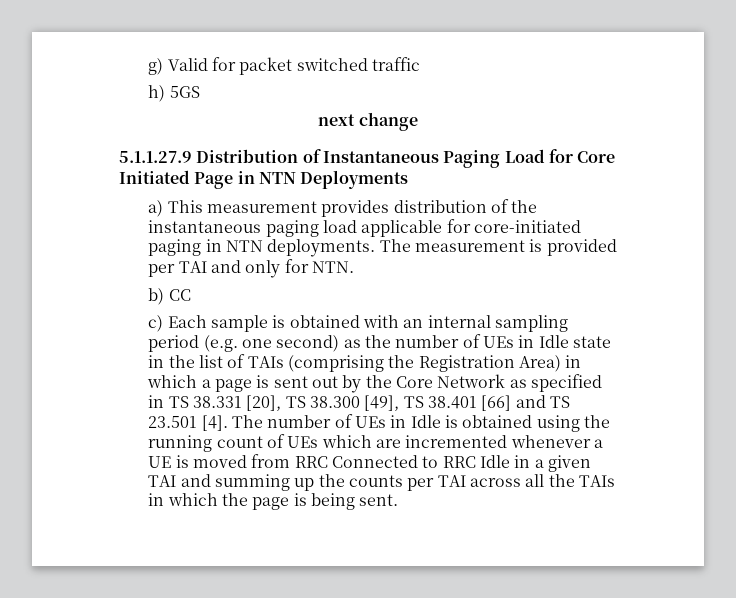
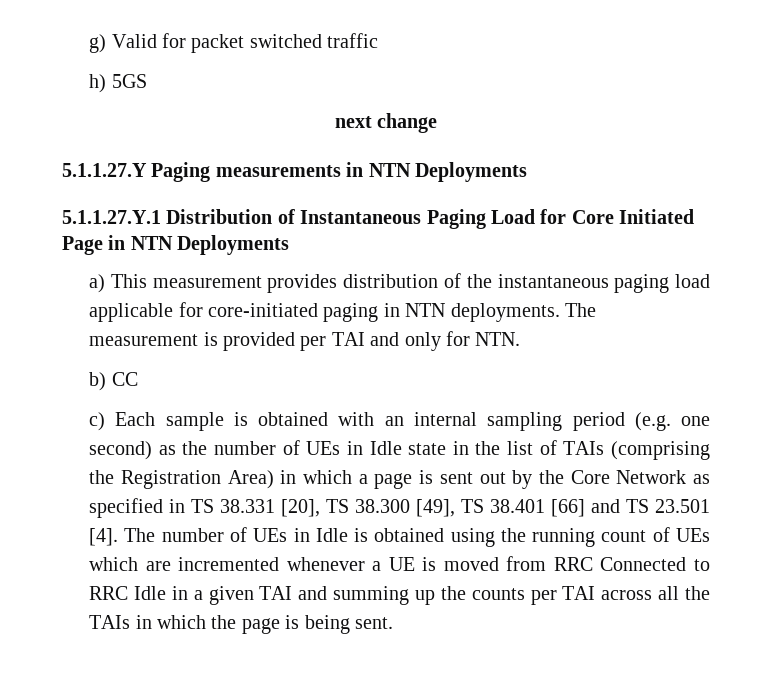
[119,151,192,163] 5.1.1.27.9 -> [62,162,527,182] [62,210,161,224] 5.1.1.27.Y Paging measurements in NTN Deployments // 5.1.1.27.Y.1

